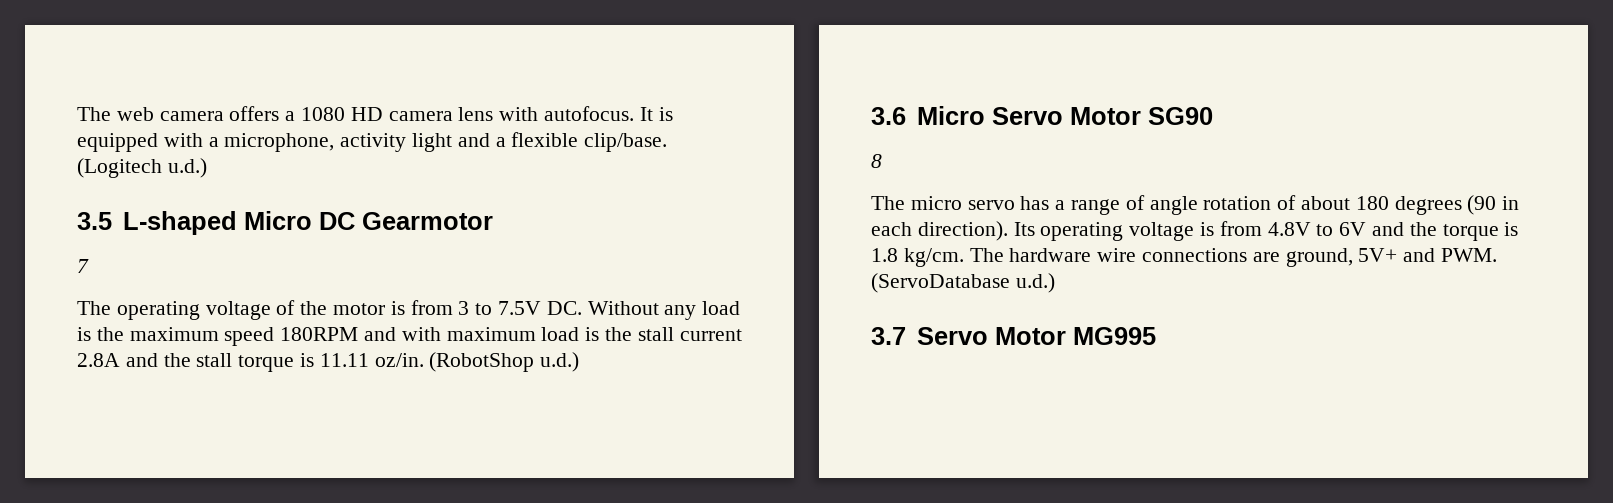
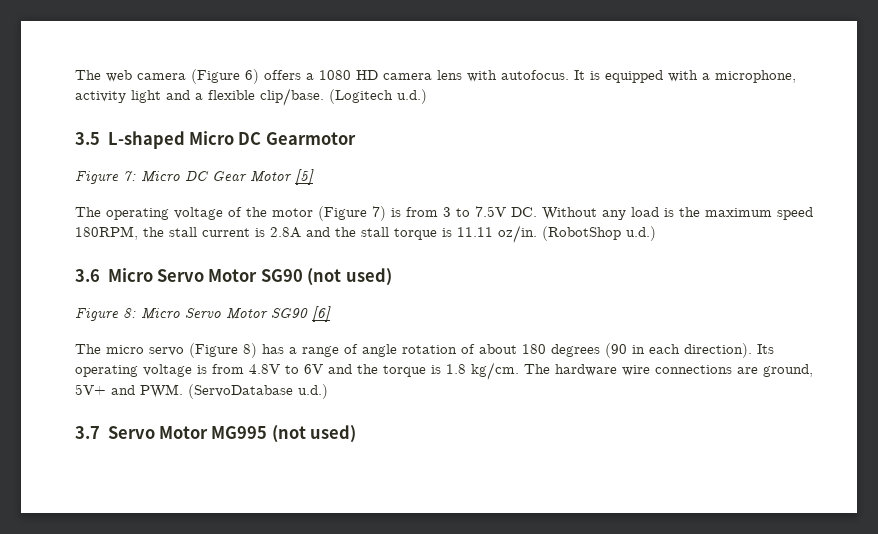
(224, 116) none -> [191,69,259,84] (Figure 6)
[77,259,89,273] 7 -> [75,169,314,185] Figure 7: Micro DC Gear Motor [5]
(386, 309) none -> [318,206,386,221] (Figure 7)
[280,327,600,341] 180RPM and with maximum load is -> [75,226,138,240] 180RPM,
(742, 335) none -> [255,228,265,237] is
[871,154,882,168] // 8 -> [307,268,392,286] [75,306,331,322] (not used) // Figure 8: Micro Servo Motor SG90 [6]
(1015, 205) none -> [189,343,257,358] (Figure 8)
(1156, 336) none -> [271,425,357,443] (not used)

